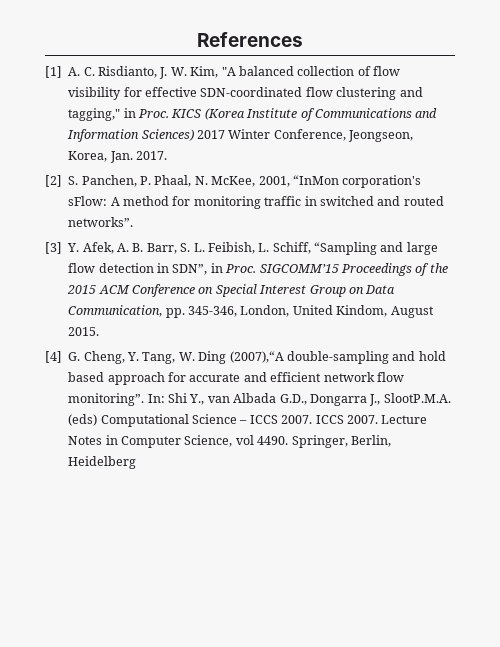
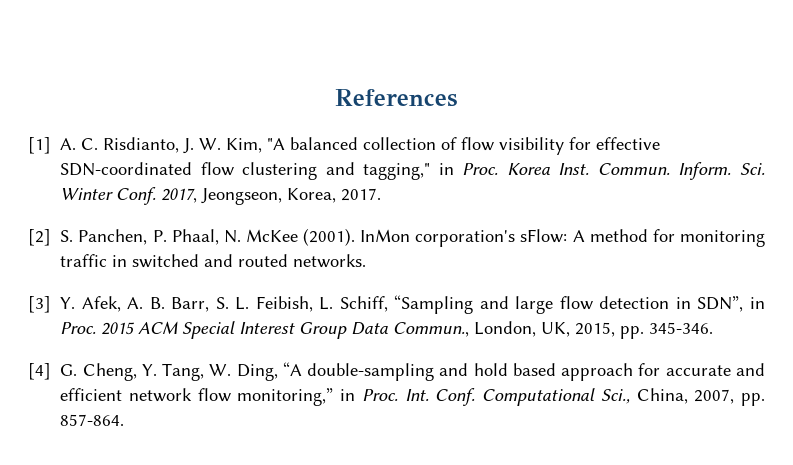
[171,108,438,121] [67,129,346,142] KICS (Korea Institute of Communications and Information Sciences) 2017 Winter Conference, -> [506,162,765,180] [60,187,198,205] Korea Inst. Commun. Inform. Sci. Winter Conf. 2017,
[109,151,133,163] Jan. -> (337, 195) none
[211,175,339,187] McKee, 2001, “InMon -> [245,228,411,246] McKee (2001). InMon
[68,217,134,227] networks”. -> [293,254,367,268] networks.
[259,263,448,276] [67,284,396,297] [68,305,434,318] [68,327,100,336] SIGCOMM’15 Proceedings of the 2015 ACM Conference on Special Interest Group on Data Communication, pp. 345-346, London, United Kindom, August 2015. -> [101,321,714,339] 2015 ACM Special Interest Group Data Commun., London, UK, 2015, pp. 345-346.
[198,351,284,364] Ding (2007),“A -> [236,362,302,381] Ding, “A
[68,393,451,406] [68,414,428,427] [68,435,391,448] [68,456,137,469] monitoring”. In: Shi Y., van Albada G.D., Dongarra J., SlootP.M.A. (eds) Computational Science – ICCS 2007. ICCS 2007. Lecture Notes in Computer Science, vol 4490. Springer, Berlin, Heidelberg -> [237,388,765,406] [60,414,125,426] monitoring,” in Proc. Int. Conf. Computational Sci., China, 2007, pp. 857-864.

